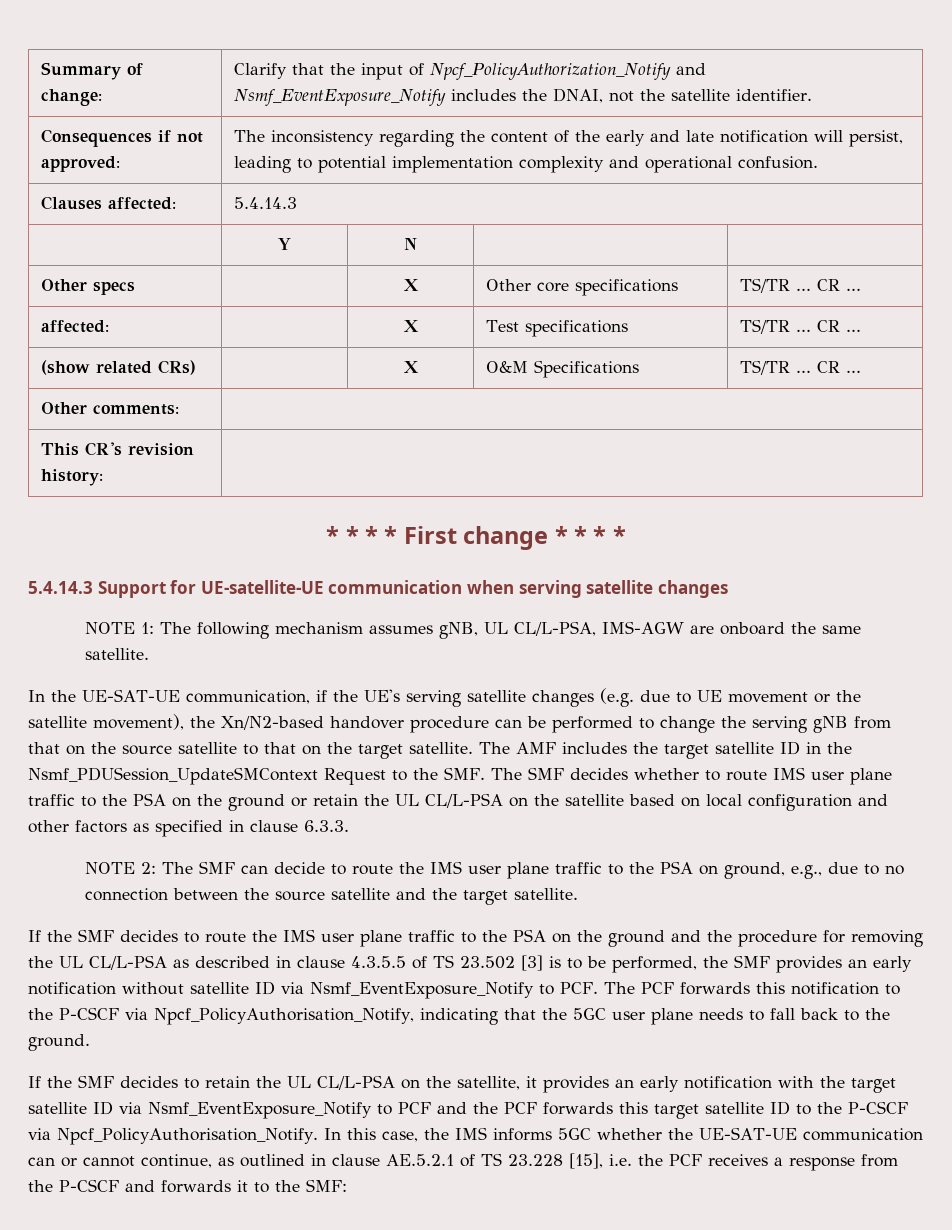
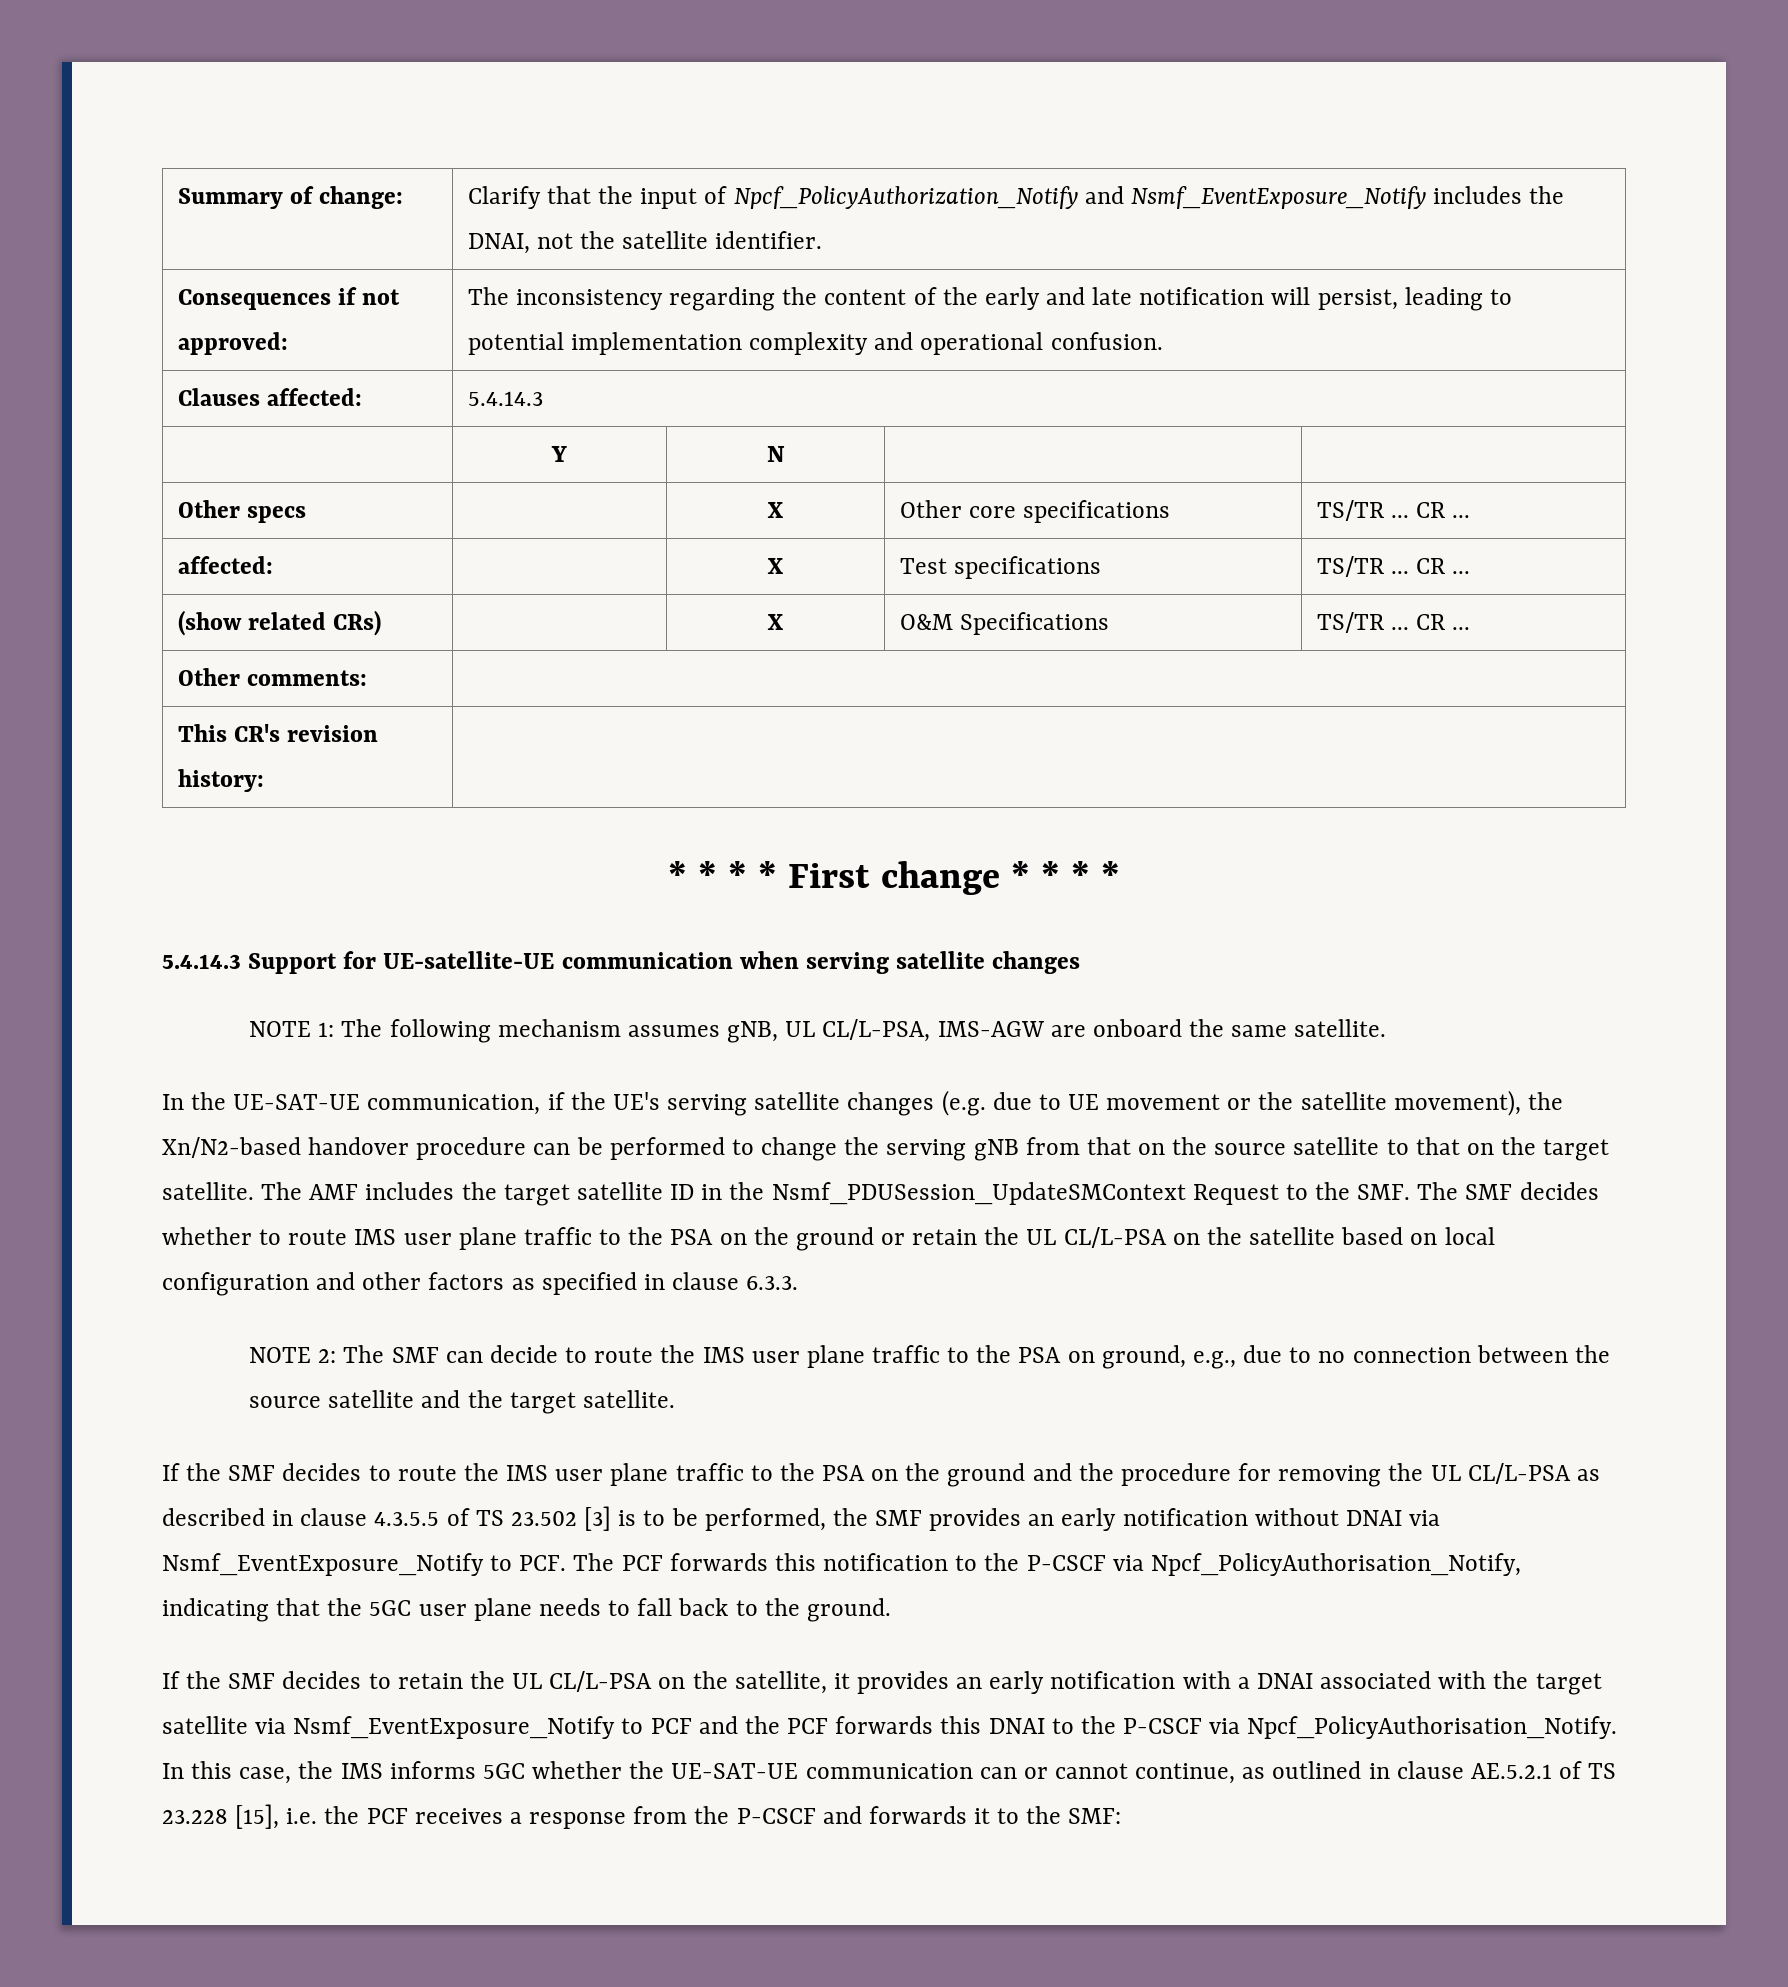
[190,981,275,995] satellite ID -> [1345,1510,1402,1526] DNAI
[820,1076,896,1093] [28,1101,113,1115] the target satellite ID -> [1237,1671,1602,1695] [162,1716,248,1734] a DNAI associated with the target satellite
[654,1101,790,1119] target satellite ID -> [988,1718,1045,1734] DNAI

